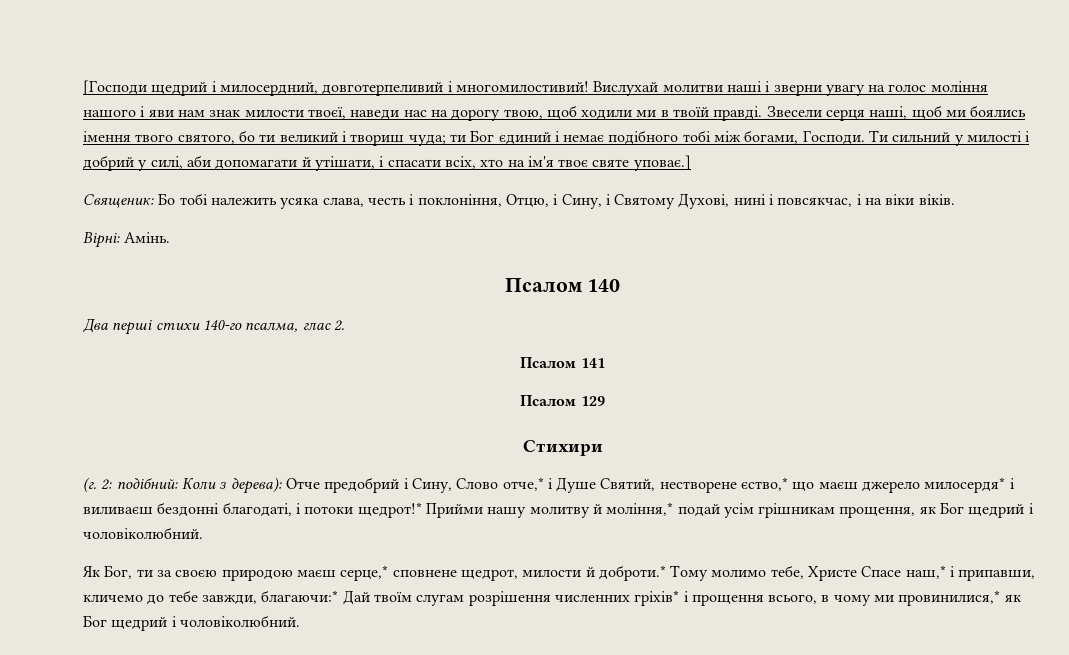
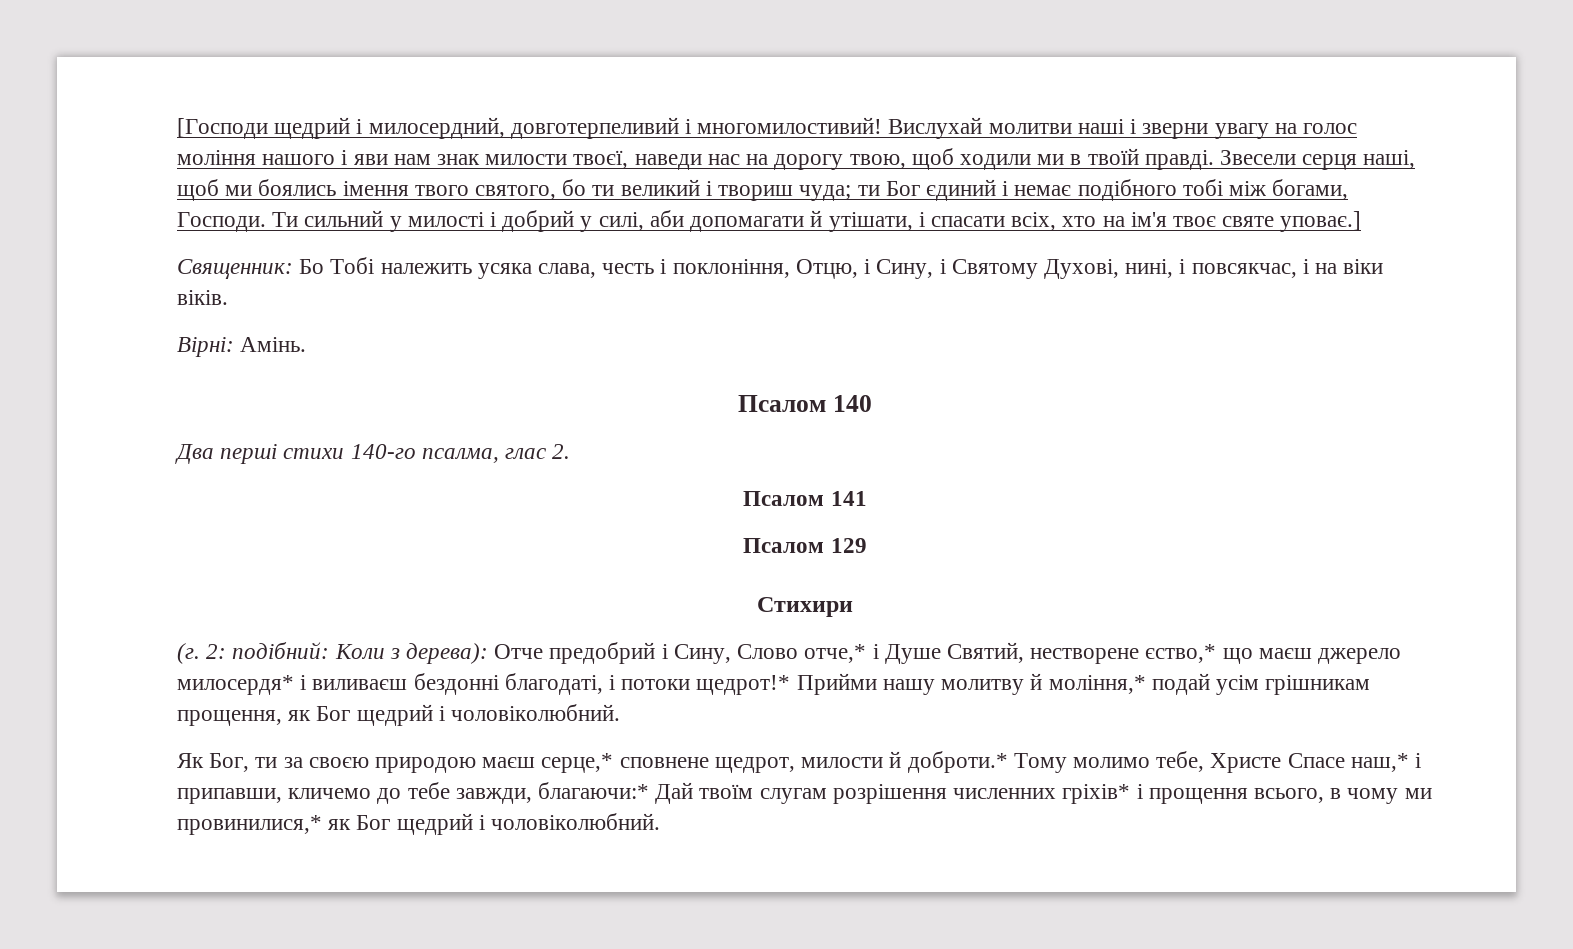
[83,193,208,208] Священик: Бо тобі -> [177,257,375,279] Священник: Бо Тобі
[733,194,766,205] нині -> [1125,259,1174,278] нині,

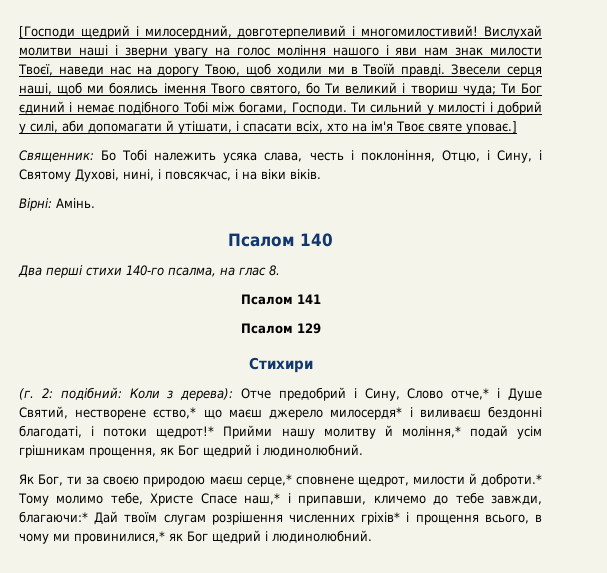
[573,150,629,169] твоєї, -> [18,64,53,76] Твоєї,
[849,154,906,169] твою, -> [204,64,241,76] Твою,
[1087,148,1139,165] твоїй -> [362,63,396,75] Твоїй
[414,185,469,196] твого -> [209,83,245,94] Твого
[592,185,615,196] ти -> [324,83,341,93] Ти
[857,185,880,196] ти -> [499,83,516,93] Ти
[1182,179,1223,196] тобі -> [182,101,208,113] Тобі
[1172,216,1216,227] твоє -> [396,121,424,132] Твоє
[505,444,571,459] глас 2. -> [220,265,280,276] на глас 8.
[451,704,621,721] чоловіколюбний. -> [263,444,363,457] людинолюбний.
[491,813,661,830] чоловіколюбний. -> [272,530,372,543] людинолюбний.

